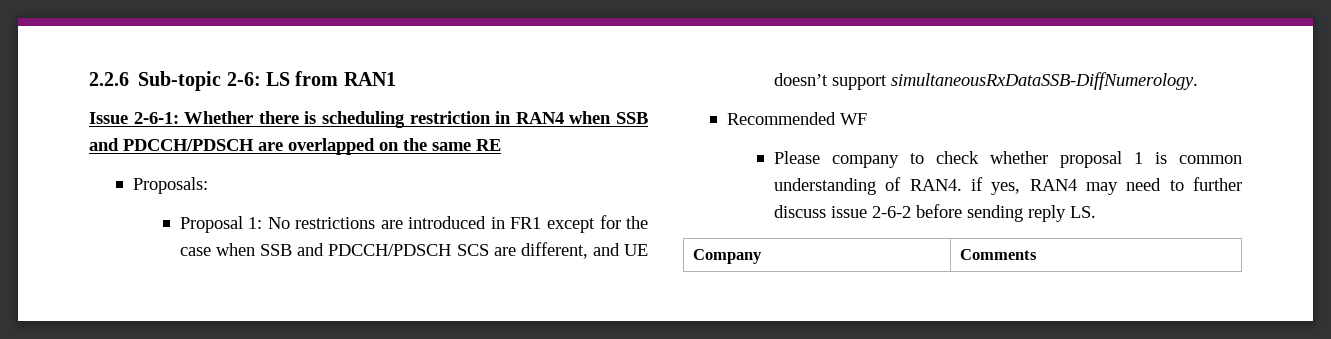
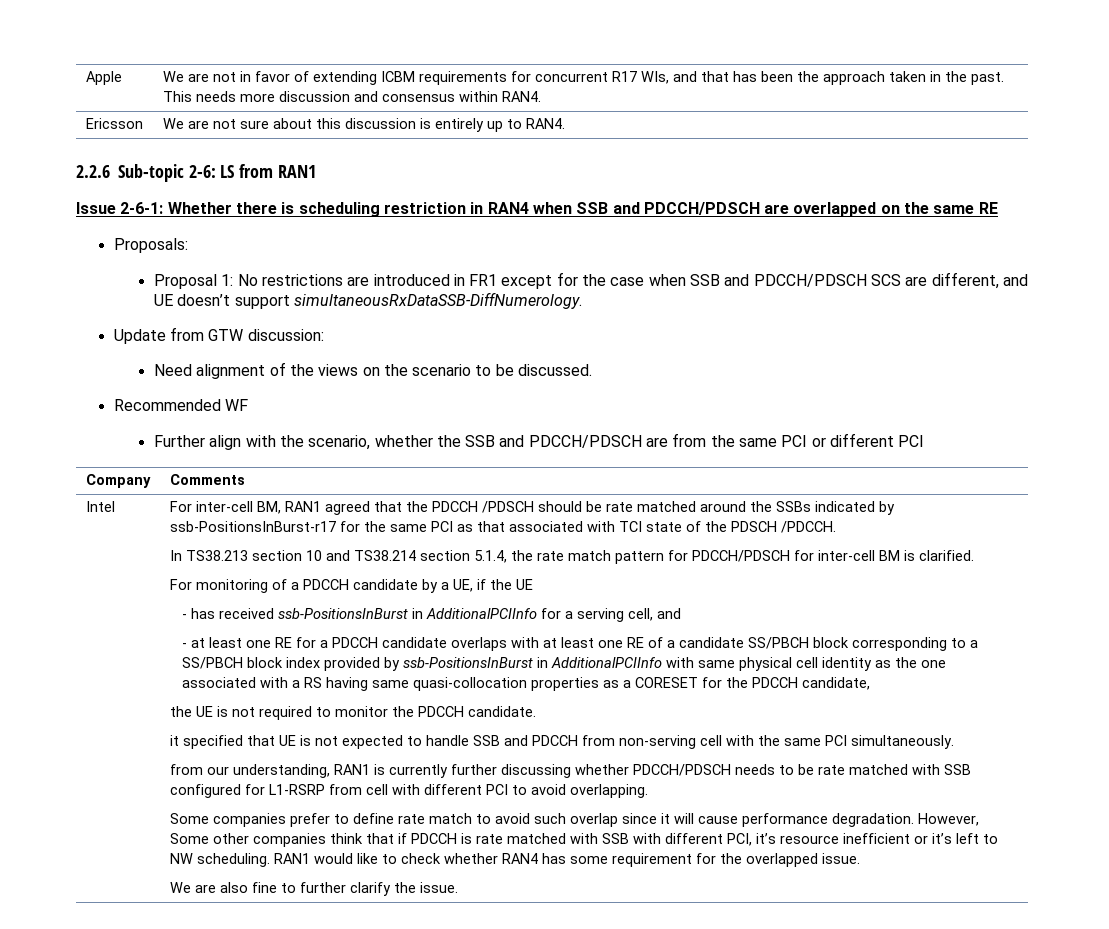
(89, 79) none -> [85,71,122,85] [162,71,1004,85] [162,91,541,102] [85,118,143,129] [162,118,565,132] Apple | We are not in favor of extending ICBM requirements for concurrent R17 WIs, and that has been the approach taken in the past. This needs more discussion and consensus within RAN4. // Ericsson | We are not sure about this discussion is entirely up to RAN4. //
[726,112,867,125] [773,151,1242,168] [773,177,1242,195] [773,204,1096,222] [693,249,763,264] [960,249,1038,260] Recommended WF // Please company to check whether proposal 1 is common understanding of RAN4. if yes, RAN4 may need to further discuss issue 2-6-2 before sending reply LS. // Company | Comments -> [113,327,324,344] [153,362,593,379] [113,399,249,411] [153,433,925,450] [85,474,151,488] [169,474,245,485] [85,501,115,512] [169,501,895,515] [169,521,836,533] [169,550,974,564] [169,579,533,593] [181,608,681,622] [181,637,978,651] [181,657,946,671] [181,677,870,691] [169,706,536,720] [169,735,954,749] [169,764,971,778] [169,784,648,798] [169,813,979,827] [169,833,998,847] [169,853,860,867] [169,882,458,896] Update from GTW discussion: // Need alignment of the views on the scenario to be discussed. // Recommended WF // Further align with the scenario, whether the SSB and PDCCH/PDSCH are from the same PCI or different PCI // Company | Comments // Intel | For inter-cell BM, RAN1 agreed that the PDCCH /PDSCH should be rate matched around the SSBs indicated by ssb-PositionsInBurst-r17 for the same PCI as that associated with TCI state of the PDSCH /PDCCH. // In TS38.213 section 10 and TS38.214 section 5.1.4, the rate match pattern for PDCCH/PDSCH for inter-cell BM is clarified. // For monitoring of a PDCCH candidate by a UE, if the UE // - has received ssb-PositionsInBurst in AdditionalPCIInfo for a serving cell, and // - at least one RE for a PDCCH candidate overlaps with at least one RE of a candidate SS/PBCH block corresponding to a SS/PBCH block index provided by ssb-PositionsInBurst in AdditionalPCIInfo with same physical cell identity as the one associated with a RS having same quasi-collocation properties as a CORESET for the PDCCH candidate, // the UE is not required to monitor the PDCCH candidate. // it specified that UE is not expected to handle SSB and PDCCH from non-serving cell with the same PCI simultaneously. // from our understanding, RAN1 is currently further discussing whether PDCCH/PDSCH needs to be rate matched with SSB configured for L1-RSRP from cell with different PCI to avoid overlapping. // Some companies prefer to define rate match to avoid such overlap since it will cause performance degradation. However, Some other companies think that if PDCCH is rate matched with SSB with different PCI, it’s resource inefficient or it’s left to NW scheduling. RAN1 would like to check whether RAN4 has some requirement for the overlapped issue. // We are also fine to further clarify the issue.

